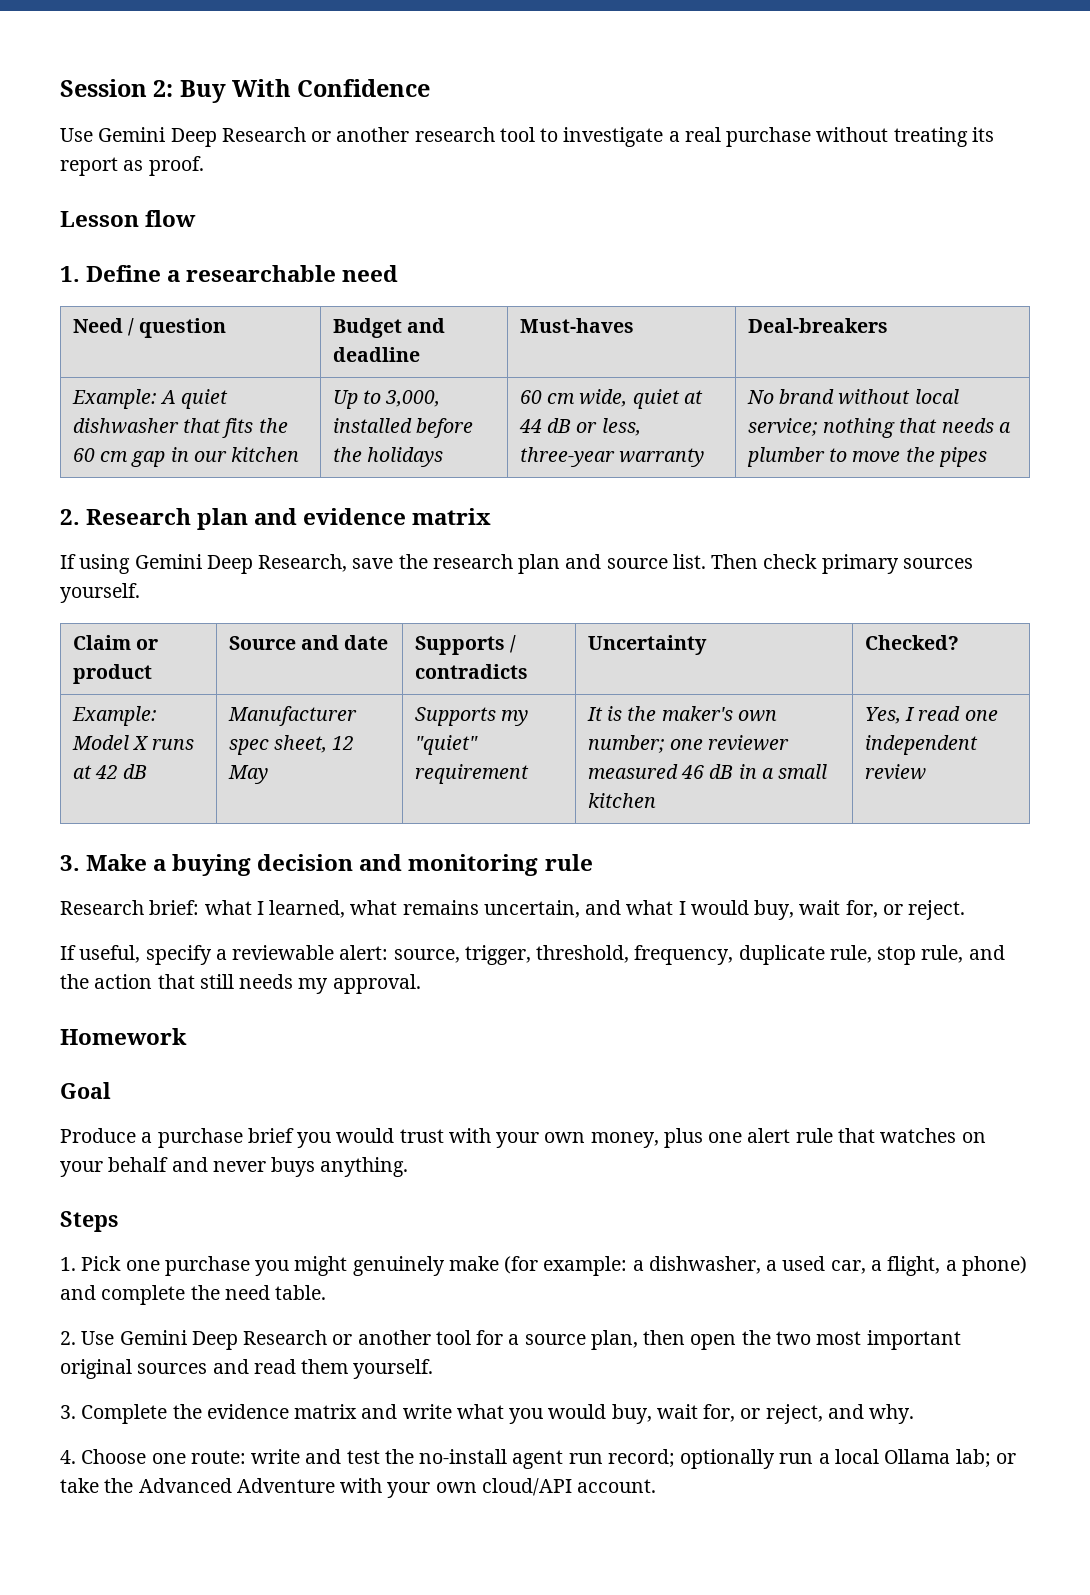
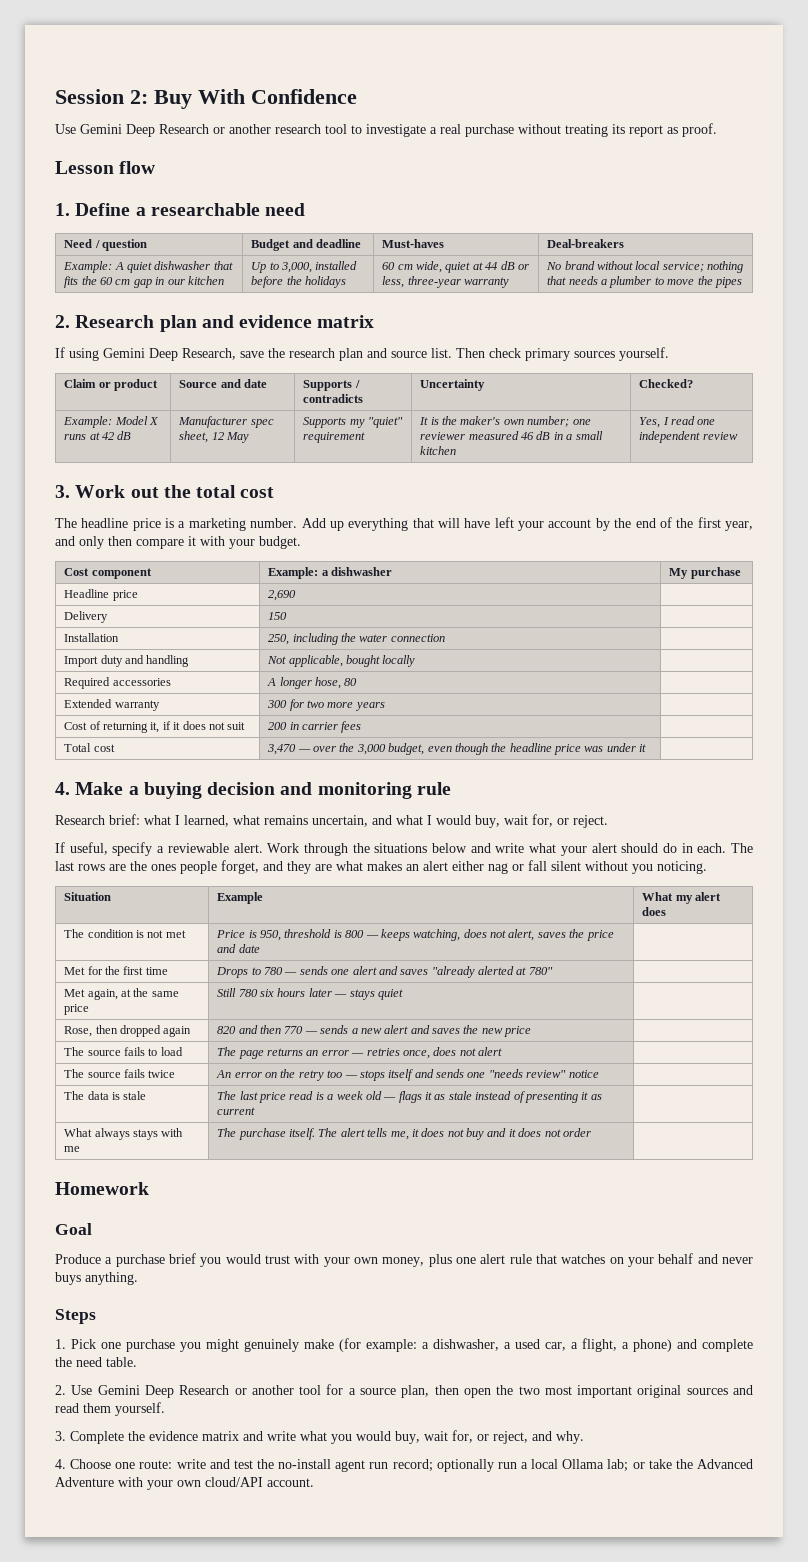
(80, 863) none -> [75,485,275,498] [55,517,754,531] [55,536,301,549] [64,568,152,579] [268,567,393,579] [669,567,741,579] [64,589,138,601] [268,590,297,601] [64,611,109,623] [268,612,288,620] [64,633,120,642] [268,633,445,645] [64,655,190,667] [267,655,416,667] [64,677,171,689] [267,677,358,689] [64,699,160,711] [267,699,385,711] [64,721,246,733] [268,721,362,733] [64,743,115,752] [267,743,647,755] [55,782,70,795] Work out the total cost // The headline price is a marketing number. Add up everything that will have left your account by the end of the first year, and only then compare it with your budget. // Cost component | Example: a dishwasher | My purchase // Headline price | 2,690 | // Delivery | 150 | // Installation | 250, including the water connection | // Import duty and handling | Not applicable, bought locally | // Required accessories | A longer hose, 80 | // Extended warranty | 300 for two more years | // Cost of returning it, if it does not suit | 200 in carrier fees | // Total cost | 3,470 — over the 3,000 budget, even though the headline price was under it | // 4.
[339,945,1005,965] [60,974,421,994] alert: source, trigger, threshold, frequency, duplicate rule, stop rule, and the action that still needs my approval. -> [233,843,754,856] [55,860,707,874] [64,892,112,901] [217,892,264,904] [642,892,722,904] [642,907,667,916] [64,929,186,938] [216,929,614,941] [217,944,260,953] [64,966,168,975] [216,966,553,978] [64,988,179,1000] [64,1004,90,1015] [217,988,403,1000] [64,1025,192,1037] [217,1025,532,1037] [64,1047,183,1056] [217,1047,503,1059] [64,1069,176,1078] [216,1069,599,1081] [64,1091,147,1100] [217,1091,602,1103] [217,1107,256,1115] [64,1128,184,1140] [64,1146,81,1152] [217,1128,591,1140] alert. Work through the situations below and write what your alert should do in each. The last rows are the ones people forget, and they are what makes an alert either nag or fall silent without you noticing. // Situation | Example | What my alert does // The condition is not met | Price is 950, threshold is 800 — keeps watching, does not alert, saves the price and date | // Met for the first time | Drops to 780 — sends one alert and saves "already alerted at 780" | // Met again, at the same price | Still 780 six hours later — stays quiet | // Rose, then dropped again | 820 and then 770 — sends a new alert and saves the new price | // The source fails to load | The page returns an error — retries once, does not alert | // The source fails twice | An error on the retry too — stops itself and sends one "needs review" notice | // The data is stale | The last price read is a week old — flags it as stale instead of presenting it as current | // What always stays with me | The purchase itself. The alert tells me, it does not buy and it does not order |

